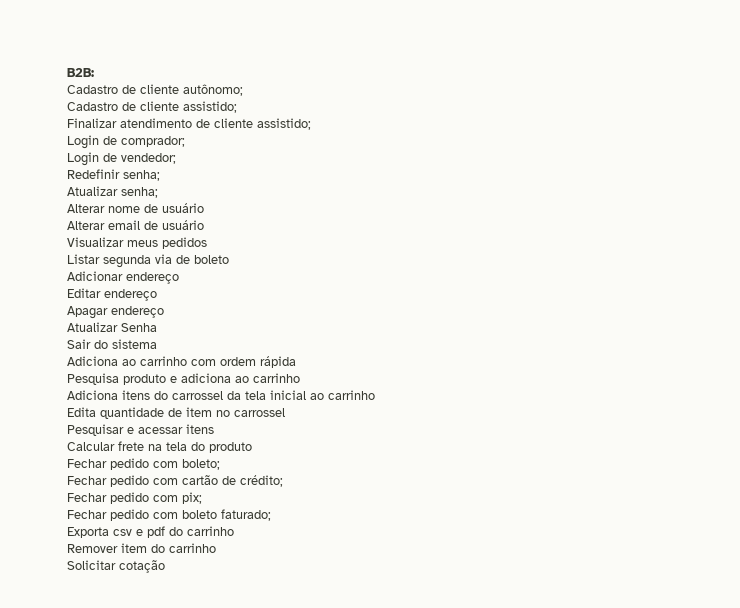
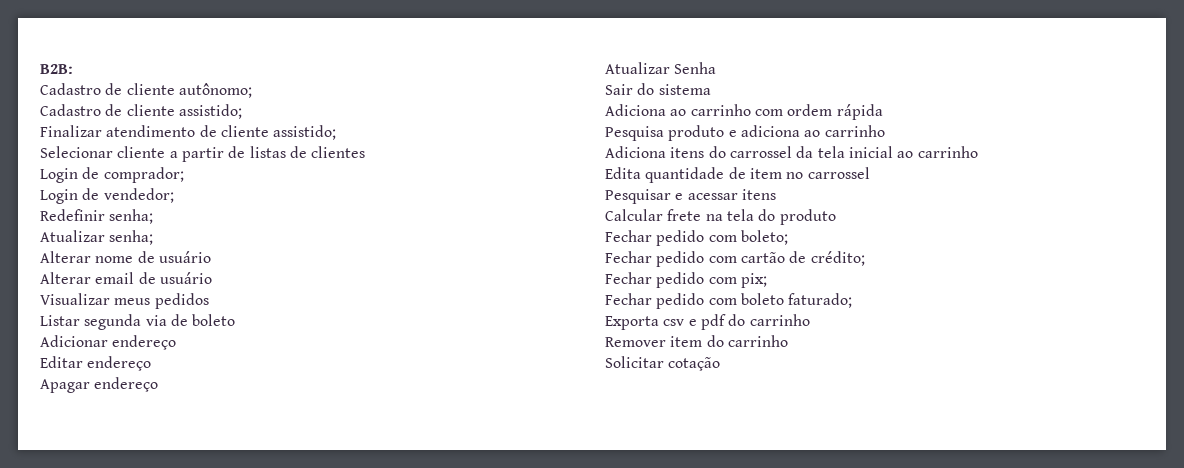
(311, 124) none -> [40,146,366,162] // Selecionar cliente a partir de listas de clientes

